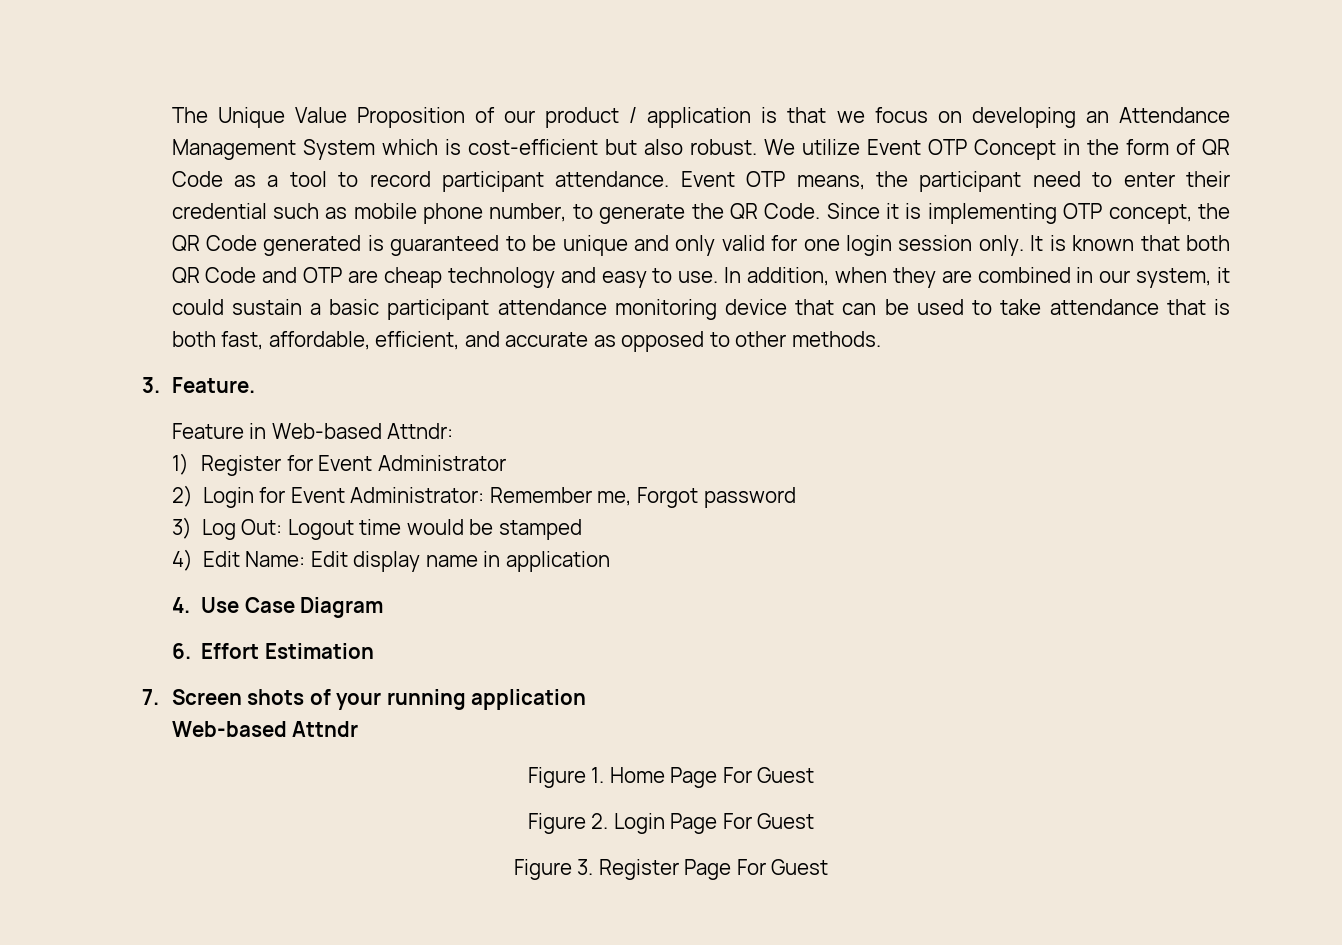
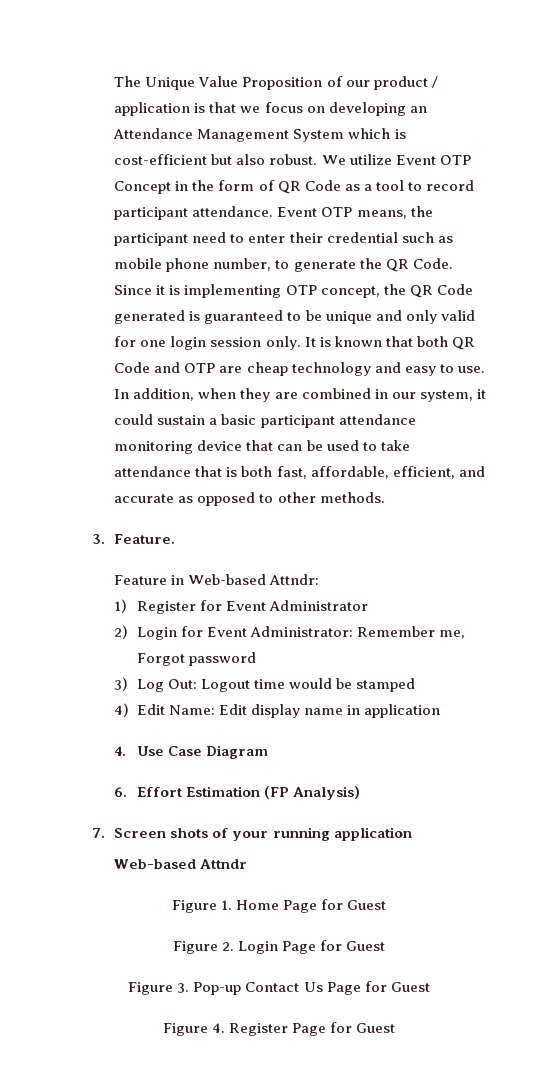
(374, 651) none -> [264,786,361,800] (FP Analysis)
[722,767,752,783] For -> [321,899,344,910] for
[722,813,752,829] For -> [320,940,343,951] for
(594, 867) none -> [193,981,430,995] [162,1023,225,1036] Pop-up Contact Us Page for Guest // Figure 4.
[736,859,766,875] For -> [330,1022,353,1033] for

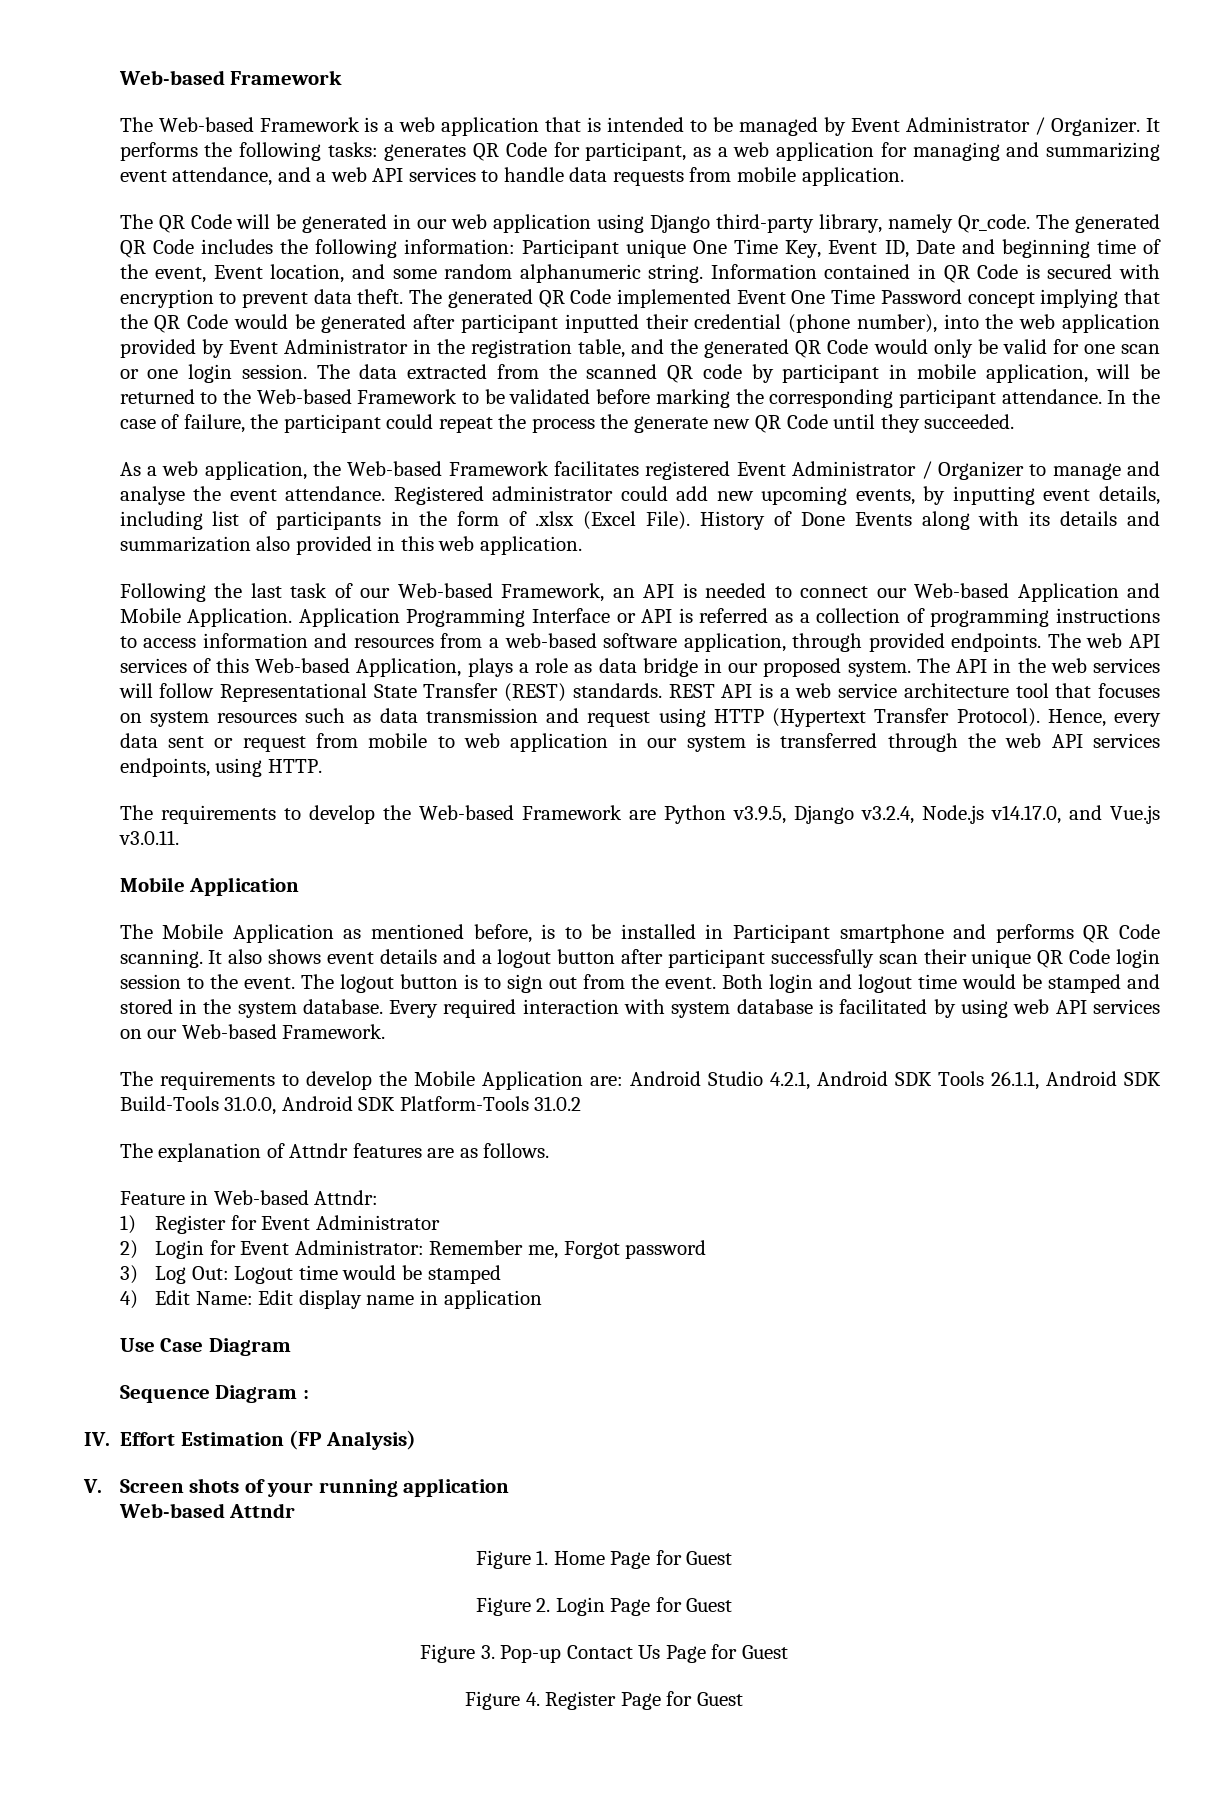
[114,76,438,90] [114,102,427,116] [113,128,406,142] [114,154,471,165] [114,180,474,194] [114,206,433,220] [114,232,453,246] [114,258,453,272] [114,284,473,298] [114,310,475,324] [114,336,475,350] [114,362,485,376] [114,388,486,402] [114,414,416,428] [114,440,410,454] [114,466,485,479] [114,492,385,506] [91,534,176,544] The Unique Value Proposition of our product / application is that we focus on developing an Attendance Management System which is cost-efficient but also robust. We utilize Event OTP Concept in the form of QR Code as a tool to record participant attendance. Event OTP means, the participant need to enter their credential such as mobile phone number, to generate the QR Code. Since it is implementing OTP concept, the QR Code generated is guaranteed to be unique and only valid for one login session only. It is known that both QR Code and OTP are cheap technology and easy to use. In addition, when they are combined in our system, it could sustain a basic participant attendance monitoring device that can be used to take attendance that is both fast, affordable, efficient, and accurate as opposed to other methods. // 3. Feature. -> [118,70,343,85] [119,117,1160,136] [119,142,1160,161] [119,167,904,186] [119,214,1160,233] [119,239,1161,258] [119,264,1160,283] [119,289,1160,308] [119,314,1160,333] [119,339,1160,358] [119,364,1160,383] [119,389,1160,408] [119,414,1015,433] [119,461,1161,480] [119,486,1160,505] [119,511,1160,530] [119,536,582,555] [119,583,1160,602] [119,608,1160,627] [119,633,1160,652] [119,658,1161,677] [118,683,1160,702] [119,708,1161,727] [119,733,1160,752] [119,758,322,777] [119,805,1160,824] [118,830,179,845] [119,877,300,896] [119,924,1160,943] [119,949,1160,968] [119,974,1160,993] [119,999,1160,1018] [119,1024,386,1039] [119,1071,1161,1090] [119,1096,582,1115] [119,1143,550,1162] Web-based Framework // The Web-based Framework is a web application that is intended to be managed by Event Administrator / Organizer. It performs the following tasks: generates QR Code for participant, as a web application for managing and summarizing event attendance, and a web API services to handle data requests from mobile application. // The QR Code will be generated in our web application using Django third-party library, namely Qr_code. The generated QR Code includes the following information: Participant unique One Time Key, Event ID, Date and beginning time of the event, Event location, and some random alphanumeric string. Information contained in QR Code is secured with encryption to prevent data theft. The generated QR Code implemented Event One Time Password concept implying that the QR Code would be generated after participant inputted their credential (phone number), into the web application provided by Event Administrator in the registration table, and the generated QR Code would only be valid for one scan or one login session. The data extracted from the scanned QR code by participant in mobile application, will be returned to the Web-based Framework to be validated before marking the corresponding participant attendance. In the case of failure, the participant could repeat the process the generate new QR Code until they succeeded. // As a web application, the Web-based Framework facilitates registered Event Administrator / Organizer to manage and analyse the event attendance. Registered administrator could add new upcoming events, by inputting event details, including list of participants in the form of .xlsx (Excel File). History of Done Events along with its details and summarization also provided in this web application. // Following the last task of our Web-based Framework, an API is needed to connect our Web-based Application and Mobile Application. Application Programming Interface or API is referred as a collection of programming instructions to access information and resources from a web-based software application, through provided endpoints. The web API services of this Web-based Application, plays a role as data bridge in our proposed system. The API in the web services will follow Representational State Transfer (REST) standards. REST API is a web service architecture tool that focuses on system resources such as data transmission and request using HTTP (Hypertext Transfer Protocol). Hence, every data sent or request from mobile to web application in our system is transferred through the web API services endpoints, using HTTP. // The requirements to develop the Web-based Framework are Python v3.9.5, Django v3.2.4, Node.js v14.17.0, and Vue.js v3.0.11. // Mobile Application // The Mobile Application as mentioned before, is to be installed in Participant smartphone and performs QR Code scanning. It also shows event details and a logout button after participant successfully scan their unique QR Code login session to the event. The logout button is to sign out from the event. Both login and logout time would be stamped and stored in the system database. Every required interaction with system database is facilitated by using web API services on our Web-based Framework. // The requirements to develop the Mobile Application are: Android Studio 4.2.1, Android SDK Tools 26.1.1, Android SDK Build-Tools 31.0.0, Android SDK Platform-Tools 31.0.2 // The explanation of Attndr features are as follows.
[114,746,127,756] 4. -> (542, 1299) none
[114,787,128,797] 6. -> [119,1385,309,1403] [83,1432,110,1446] Sequence Diagram : // IV.
[91,828,105,838] 7. -> [82,1479,102,1493] V.

